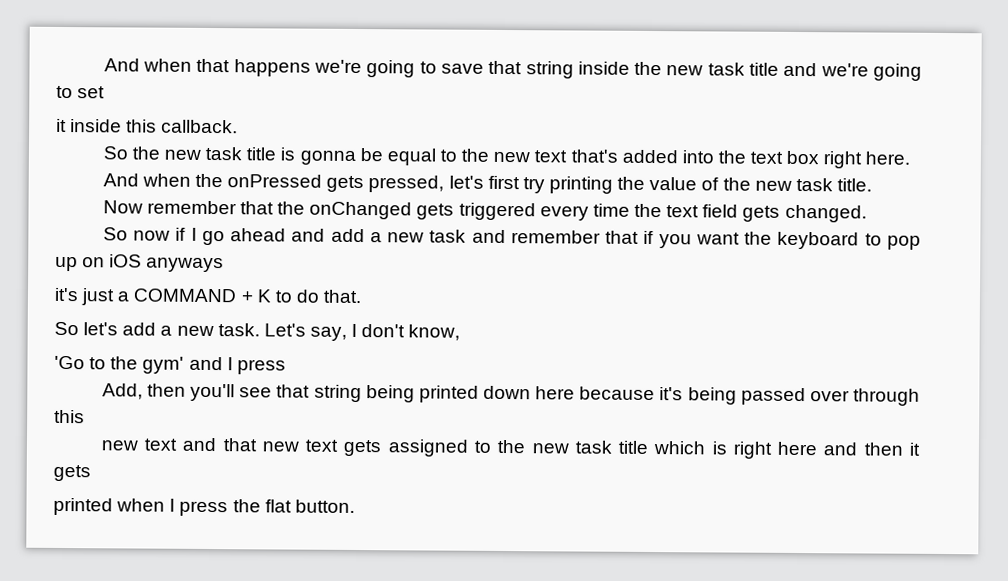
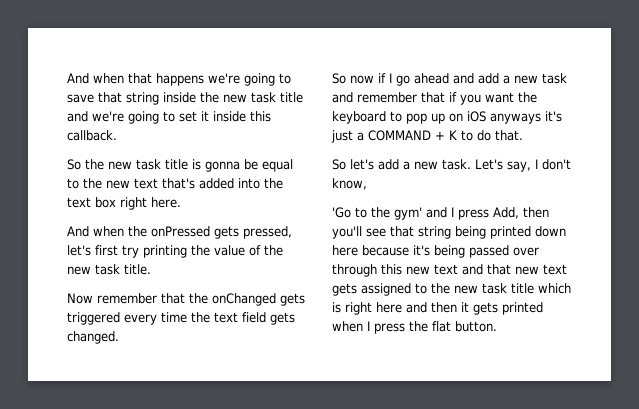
(106, 92) // -> (197, 116) none
(225, 265) // -> (541, 118) none
(286, 367) // -> (489, 214) none
(85, 416) // -> (402, 269) none
(91, 473) // -> (498, 308) none

